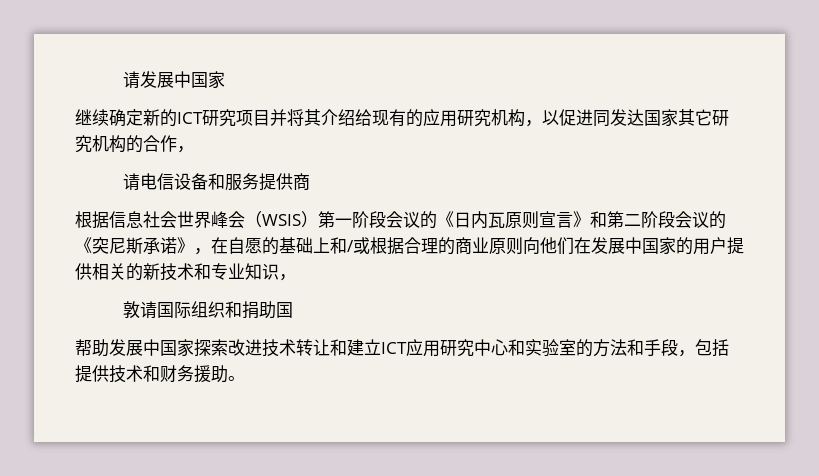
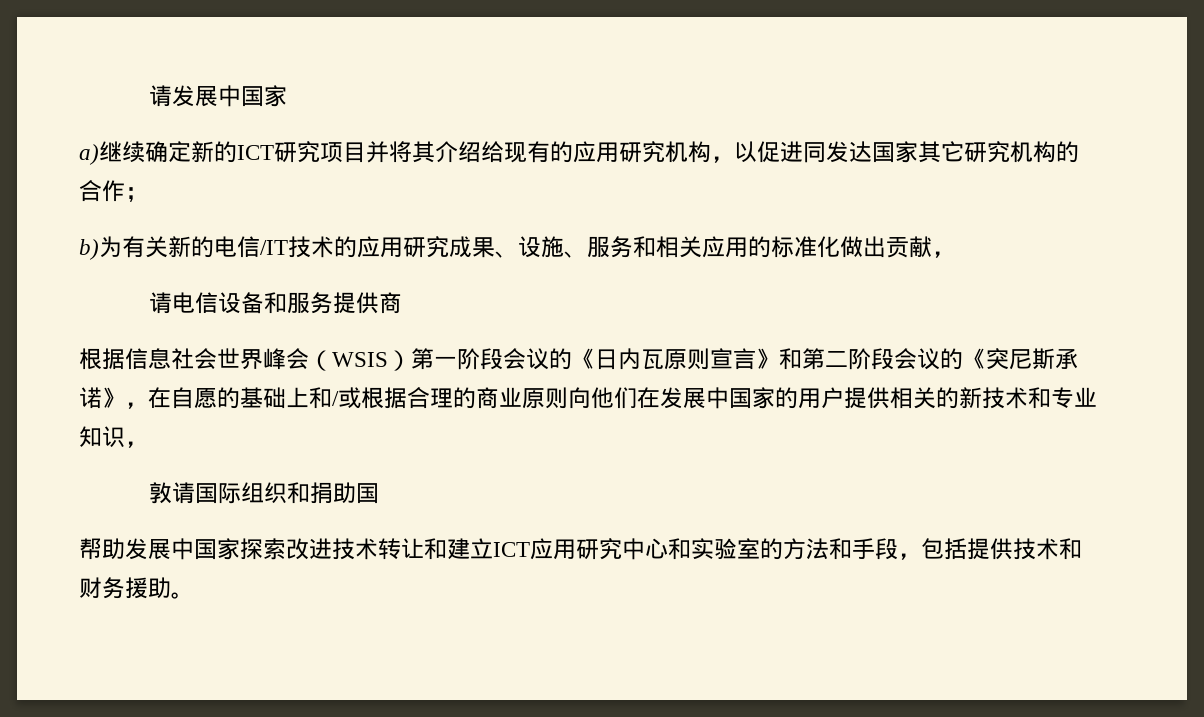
(226, 80) none -> [79,144,99,165] a)
(177, 143) none -> [125,187,148,202] [79,236,932,260] ； // b)为有关新的电信/IT技术的应用研究成果、设施、服务和相关应用的标准化做出贡献

